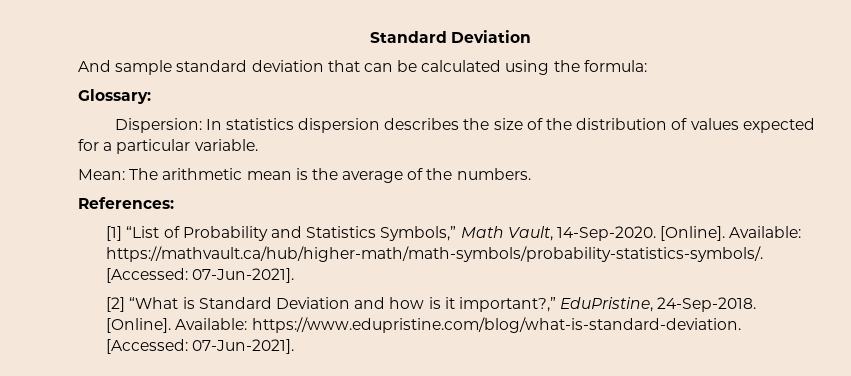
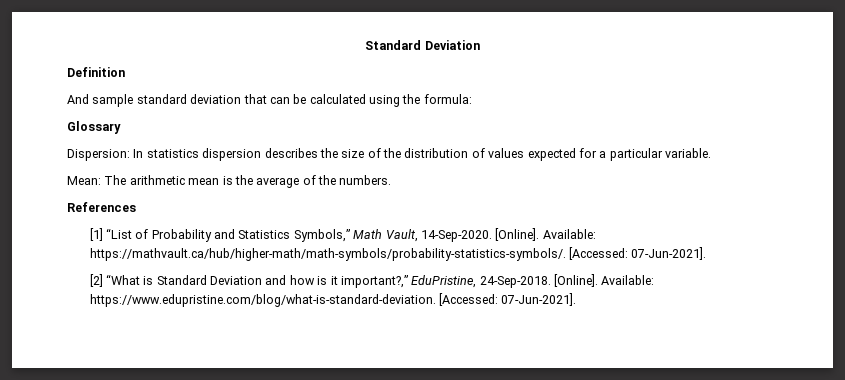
[369,30,532,43] Standard Deviation -> [365,40,480,50] [67,67,125,77] Standard Deviation // Definition
[78,89,151,104] Glossary: -> [67,121,121,134] Glossary
[78,197,174,209] References: -> [67,202,136,212] References

